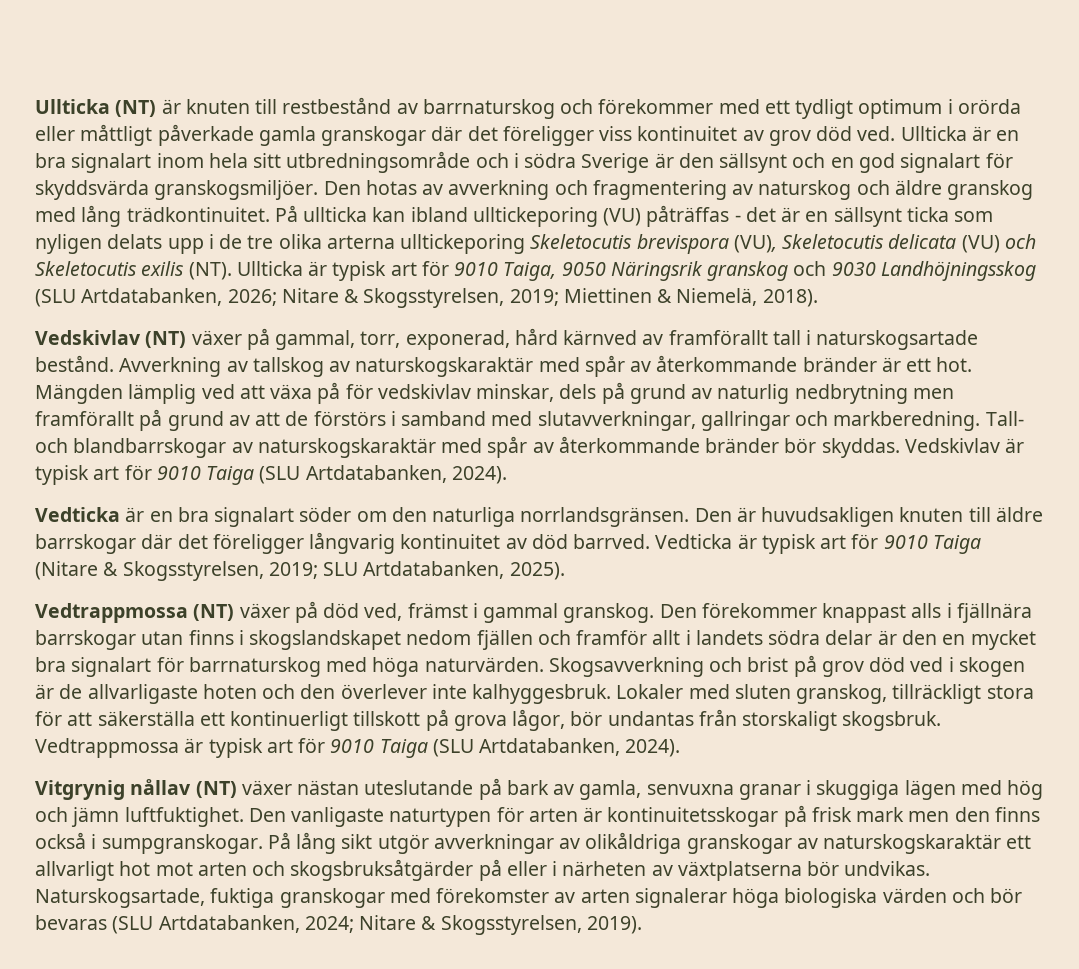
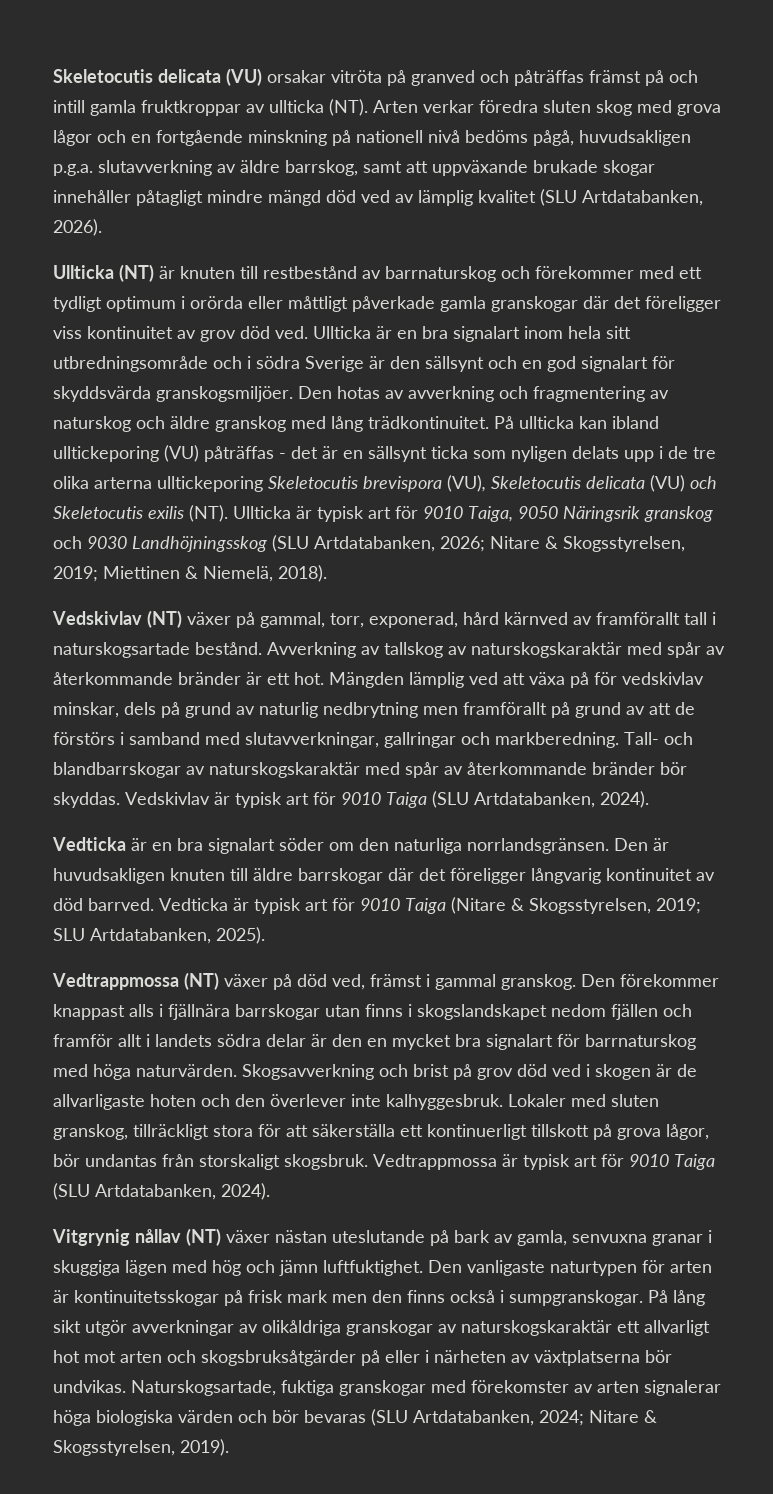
(35, 106) none -> [53,68,698,86] [53,99,721,116] [53,130,691,146] [53,160,655,176] [53,189,703,206] [53,219,102,236] Skeletocutis delicata (VU) orsakar vitröta på granved och påträffas främst på och intill gamla fruktkroppar av ullticka (NT). Arten verkar föredra sluten skog med grova lågor och en fortgående minskning på nationell nivå bedöms pågå, huvudsakligen p.g.a. slutavverkning av äldre barrskog, samt att uppväxande brukade skogar innehåller påtagligt mindre mängd död ved av lämplig kvalitet (SLU Artdatabanken, 2026). //

